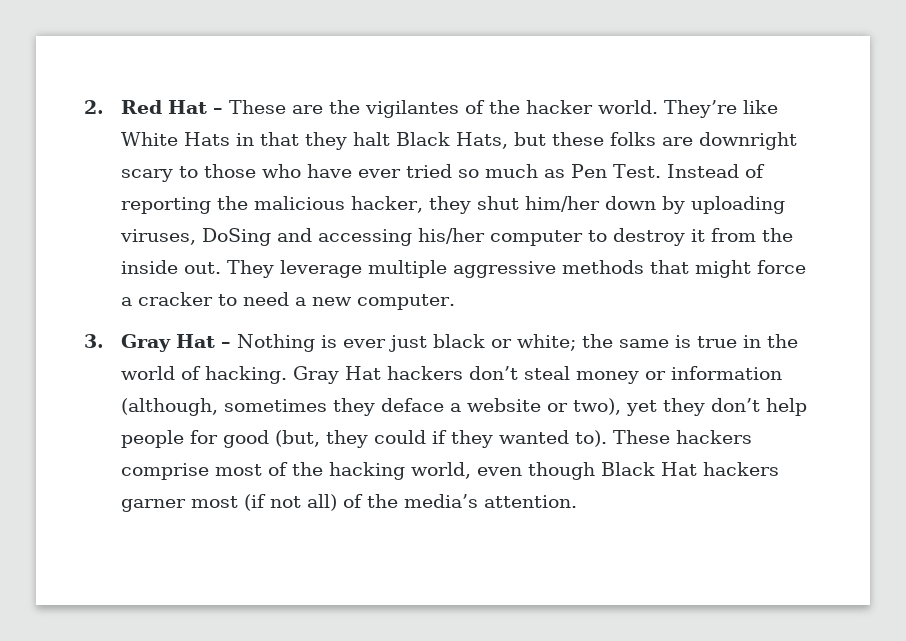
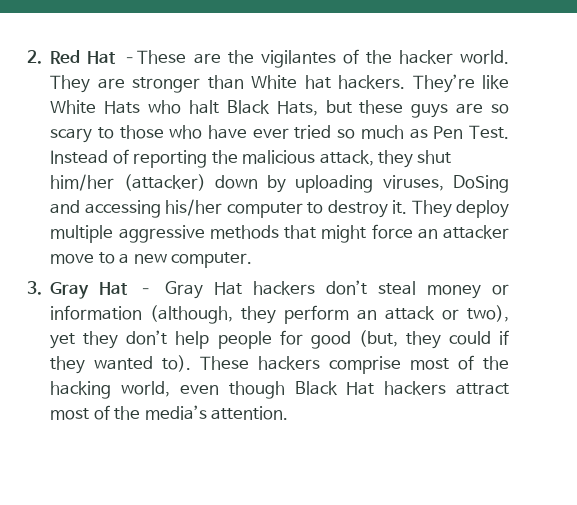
[212,100,286,114] – These -> [122,50,187,64] –These
(658, 107) none -> [50,75,406,93] They are stronger than White hat hackers.
[235,132,347,150] in that they -> [148,100,181,114] who
[609,132,797,150] folks are downright -> [411,103,509,118] guys are so
[350,196,423,213] hacker, -> [319,150,374,166] attack,
(600, 204) none -> [123,174,206,191] (attacker)
[690,228,793,242] [120,260,362,278] it from the inside out. They leverage -> [392,200,509,218] it. They deploy
[120,292,289,306] a cracker to need -> [417,225,510,239] [50,252,115,264] an attacker move to
[236,334,798,352] [120,366,287,384] Nothing is ever just black or white; the same is true in the world of hacking. -> (154, 291) none
[223,398,541,416] sometimes they deface a website -> [241,305,436,324] they perform an attack
[120,494,337,512] garner most (if not all) -> [455,383,509,395] [50,408,90,420] attract most

